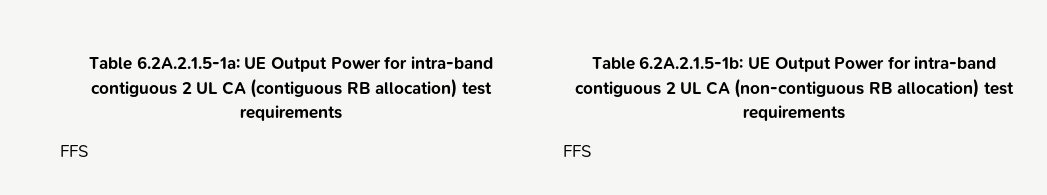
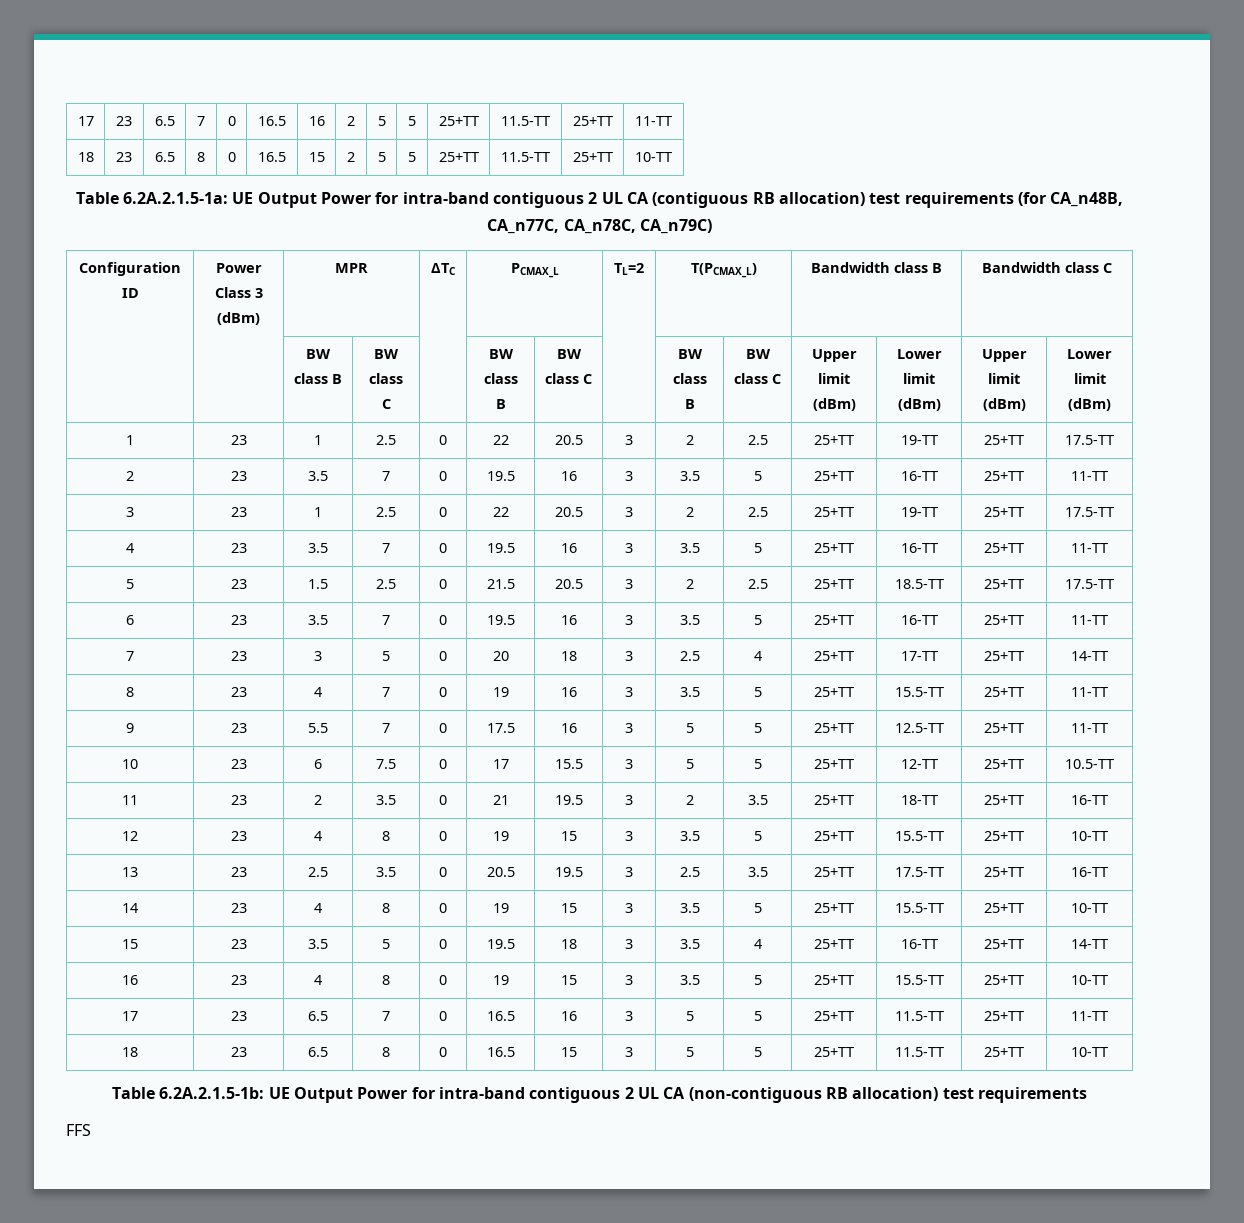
(89, 63) none -> [77,116,94,126] [116,116,132,126] [154,116,175,126] [197,116,205,126] [227,116,236,126] [258,116,286,126] [308,116,325,126] [347,116,355,126] [377,116,386,126] [408,116,416,126] [438,116,479,126] [501,116,550,126] [572,116,613,126] [635,116,672,126] [77,152,94,162] [116,152,132,162] [154,152,175,162] [197,152,205,162] [227,152,236,162] [258,152,286,162] [308,152,325,162] [347,152,355,162] [377,152,386,162] [408,152,416,162] [438,152,479,162] [501,152,550,162] [572,152,613,162] [635,152,672,162] 17 | 23 | 6.5 | 7 | 0 | 16.5 | 16 | 2 | 5 | 5 | 25+TT | 11.5-TT | 25+TT | 11-TT // 18 | 23 | 6.5 | 8 | 0 | 16.5 | 15 | 2 | 5 | 5 | 25+TT | 11.5-TT | 25+TT | 10-TT //
[60,145,88,157] // FFS -> [1017,192,1124,207] [487,219,712,234] [79,262,181,276] [121,288,139,298] [215,263,262,273] [214,287,263,298] [217,312,260,325] [335,263,368,273] [431,263,456,275] [510,263,559,278] [614,263,644,275] [690,263,757,278] [811,262,942,273] [982,262,1112,273] [306,349,331,359] [294,373,342,384] [374,349,399,359] [369,373,403,384] [381,399,391,409] [488,349,514,359] [483,373,518,384] [495,399,506,409] [556,349,582,359] [545,373,592,384] [677,349,703,359] [672,373,707,384] [684,399,695,409] [745,349,771,359] [734,373,781,384] [811,349,857,362] [818,373,850,384] [812,398,856,411] [896,349,942,359] [903,373,935,384] [897,398,941,411] [981,349,1027,362] [988,373,1020,384] [982,398,1026,411] [1067,349,1112,359] [1073,373,1106,384] [1068,398,1111,411] [126,435,134,445] [230,435,247,445] [314,435,322,445] [376,435,396,445] [439,435,447,445] [492,435,509,445] [554,435,583,445] [625,435,633,445] [685,435,694,445] [747,435,768,445] [814,435,854,445] [900,435,938,445] [984,435,1024,445] [1065,435,1114,445] [126,471,134,481] [230,471,247,481] [308,471,328,481] [382,471,390,481] [439,471,447,481] [486,471,515,481] [560,471,577,481] [625,471,633,481] [679,471,700,481] [753,471,762,481] [814,471,854,481] [900,471,938,481] [984,471,1024,481] [1071,471,1108,481] [126,507,134,517] [230,507,247,517] [314,507,322,517] [376,507,396,517] [439,507,447,517] [492,507,509,517] [554,507,583,517] [625,507,633,517] [685,507,694,517] [747,507,768,517] [814,507,854,517] [900,507,938,517] [984,507,1024,517] [1065,507,1114,517] [126,543,134,553] [230,543,247,553] [308,543,328,553] [382,543,390,553] [439,543,447,553] [486,543,515,553] [560,543,577,553] [625,543,633,553] [679,543,700,553] [753,543,762,553] [814,543,854,553] [900,543,938,553] [984,543,1024,553] [1071,543,1108,553] [126,579,134,589] [230,579,247,589] [308,579,328,589] [376,579,396,589] [439,579,447,589] [486,579,515,589] [554,579,583,589] [625,579,633,589] [685,579,694,589] [747,579,768,589] [814,579,854,589] [894,579,944,589] [984,579,1024,589] [1065,579,1114,589] [126,615,134,625] [230,615,247,625] [308,615,328,625] [382,615,390,625] [439,615,447,625] [486,615,515,625] [560,615,577,625] [625,615,633,625] [679,615,700,625] [753,615,762,625] [814,615,854,625] [900,615,938,625] [984,615,1024,625] [1071,615,1108,625] [126,651,134,661] [230,651,247,661] [314,651,322,661] [382,651,390,661] [439,651,447,661] [492,651,509,661] [560,651,577,661] [625,651,633,661] [679,651,700,661] [753,651,762,661] [814,651,854,661] [900,651,938,661] [984,651,1024,661] [1071,651,1108,661] [126,687,134,697] [230,687,247,697] [314,687,322,697] [382,687,390,697] [439,687,447,697] [492,687,509,697] [560,687,577,697] [625,687,633,697] [679,687,700,697] [753,687,762,697] [814,687,854,697] [894,687,944,697] [984,687,1024,697] [1071,687,1108,697] [126,723,134,733] [230,723,247,733] [308,723,328,733] [382,723,390,733] [439,723,447,733] [486,723,515,733] [560,723,577,733] [625,723,633,733] [685,723,694,733] [753,723,762,733] [814,723,854,733] [894,723,944,733] [984,723,1024,733] [1071,723,1108,733] [122,759,138,769] [230,759,247,769] [314,759,322,769] [376,759,396,769] [439,759,447,769] [492,759,509,769] [554,759,583,769] [625,759,633,769] [685,759,694,769] [753,759,762,769] [814,759,854,769] [900,759,938,769] [984,759,1024,769] [1065,759,1114,769] [122,795,138,805] [230,795,247,805] [314,795,322,805] [376,795,396,805] [439,795,447,805] [492,795,509,805] [554,795,583,805] [625,795,633,805] [685,795,694,805] [747,795,768,805] [814,795,854,805] [900,795,938,805] [984,795,1024,805] [1071,795,1108,805] [122,831,138,841] [230,831,247,841] [314,831,322,841] [382,831,390,841] [439,831,447,841] [492,831,509,841] [560,831,577,841] [625,831,633,841] [679,831,700,841] [753,831,762,841] [814,831,854,841] [894,831,944,841] [984,831,1024,841] [1071,831,1108,841] [122,867,138,877] [230,867,247,877] [308,867,328,877] [376,867,396,877] [439,867,447,877] [486,867,515,877] [554,867,583,877] [625,867,633,877] [679,867,700,877] [747,867,768,877] [814,867,854,877] [894,867,944,877] [984,867,1024,877] [1071,867,1108,877] [122,903,138,913] [230,903,247,913] [314,903,322,913] [382,903,390,913] [439,903,447,913] [492,903,509,913] [560,903,577,913] [625,903,633,913] [679,903,700,913] [753,903,762,913] [814,903,854,913] [894,903,944,913] [984,903,1024,913] [1071,903,1108,913] [122,939,138,949] [230,939,247,949] [308,939,328,949] [382,939,390,949] [439,939,447,949] [486,939,515,949] [560,939,577,949] [625,939,633,949] [679,939,700,949] [753,939,762,949] [814,939,854,949] [900,939,938,949] [984,939,1024,949] [1071,939,1108,949] [122,975,138,985] [230,975,247,985] [314,975,322,985] [382,975,390,985] [439,975,447,985] [492,975,509,985] [560,975,577,985] [625,975,633,985] [679,975,700,985] [753,975,762,985] [814,975,854,985] [894,975,944,985] [984,975,1024,985] [1071,975,1108,985] [122,1011,138,1021] [230,1011,247,1021] [308,1011,328,1021] [382,1011,390,1021] [439,1011,447,1021] [486,1011,515,1021] [560,1011,577,1021] [625,1011,633,1021] [685,1011,694,1021] [753,1011,762,1021] [814,1011,854,1021] [894,1011,944,1021] [984,1011,1024,1021] [1071,1011,1108,1021] [122,1047,138,1057] [230,1047,247,1057] [308,1047,328,1057] [382,1047,390,1057] [439,1047,447,1057] [486,1047,515,1057] [560,1047,577,1057] [625,1047,633,1057] [685,1047,694,1057] [753,1047,762,1057] [814,1047,854,1057] [894,1047,944,1057] [984,1047,1024,1057] [1071,1047,1108,1057] (for CA_n48B, CA_n77C, CA_n78C, CA_n79C) // Configuration ID | Power Class 3 (dBm) | MPR | ΔTC | PCMAX_L | TL=2 | T(PCMAX_L) | Bandwidth class B | Bandwidth class C // | | BW class B | BW class C | | BW class B | BW class C | | BW class B | BW class C | Upper limit (dBm) | Lower limit (dBm) | Upper limit (dBm) | Lower limit (dBm) // 1 | 23 | 1 | 2.5 | 0 | 22 | 20.5 | 3 | 2 | 2.5 | 25+TT | 19-TT | 25+TT | 17.5-TT // 2 | 23 | 3.5 | 7 | 0 | 19.5 | 16 | 3 | 3.5 | 5 | 25+TT | 16-TT | 25+TT | 11-TT // 3 | 23 | 1 | 2.5 | 0 | 22 | 20.5 | 3 | 2 | 2.5 | 25+TT | 19-TT | 25+TT | 17.5-TT // 4 | 23 | 3.5 | 7 | 0 | 19.5 | 16 | 3 | 3.5 | 5 | 25+TT | 16-TT | 25+TT | 11-TT // 5 | 23 | 1.5 | 2.5 | 0 | 21.5 | 20.5 | 3 | 2 | 2.5 | 25+TT | 18.5-TT | 25+TT | 17.5-TT // 6 | 23 | 3.5 | 7 | 0 | 19.5 | 16 | 3 | 3.5 | 5 | 25+TT | 16-TT | 25+TT | 11-TT // 7 | 23 | 3 | 5 | 0 | 20 | 18 | 3 | 2.5 | 4 | 25+TT | 17-TT | 25+TT | 14-TT // 8 | 23 | 4 | 7 | 0 | 19 | 16 | 3 | 3.5 | 5 | 25+TT | 15.5-TT | 25+TT | 11-TT // 9 | 23 | 5.5 | 7 | 0 | 17.5 | 16 | 3 | 5 | 5 | 25+TT | 12.5-TT | 25+TT | 11-TT // 10 | 23 | 6 | 7.5 | 0 | 17 | 15.5 | 3 | 5 | 5 | 25+TT | 12-TT | 25+TT | 10.5-TT // 11 | 23 | 2 | 3.5 | 0 | 21 | 19.5 | 3 | 2 | 3.5 | 25+TT | 18-TT | 25+TT | 16-TT // 12 | 23 | 4 | 8 | 0 | 19 | 15 | 3 | 3.5 | 5 | 25+TT | 15.5-TT | 25+TT | 10-TT // 13 | 23 | 2.5 | 3.5 | 0 | 20.5 | 19.5 | 3 | 2.5 | 3.5 | 25+TT | 17.5-TT | 25+TT | 16-TT // 14 | 23 | 4 | 8 | 0 | 19 | 15 | 3 | 3.5 | 5 | 25+TT | 15.5-TT | 25+TT | 10-TT // 15 | 23 | 3.5 | 5 | 0 | 19.5 | 18 | 3 | 3.5 | 4 | 25+TT | 16-TT | 25+TT | 14-TT // 16 | 23 | 4 | 8 | 0 | 19 | 15 | 3 | 3.5 | 5 | 25+TT | 15.5-TT | 25+TT | 10-TT // 17 | 23 | 6.5 | 7 | 0 | 16.5 | 16 | 3 | 5 | 5 | 25+TT | 11.5-TT | 25+TT | 11-TT // 18 | 23 | 6.5 | 8 | 0 | 16.5 | 15 | 3 | 5 | 5 | 25+TT | 11.5-TT | 25+TT | 10-TT

